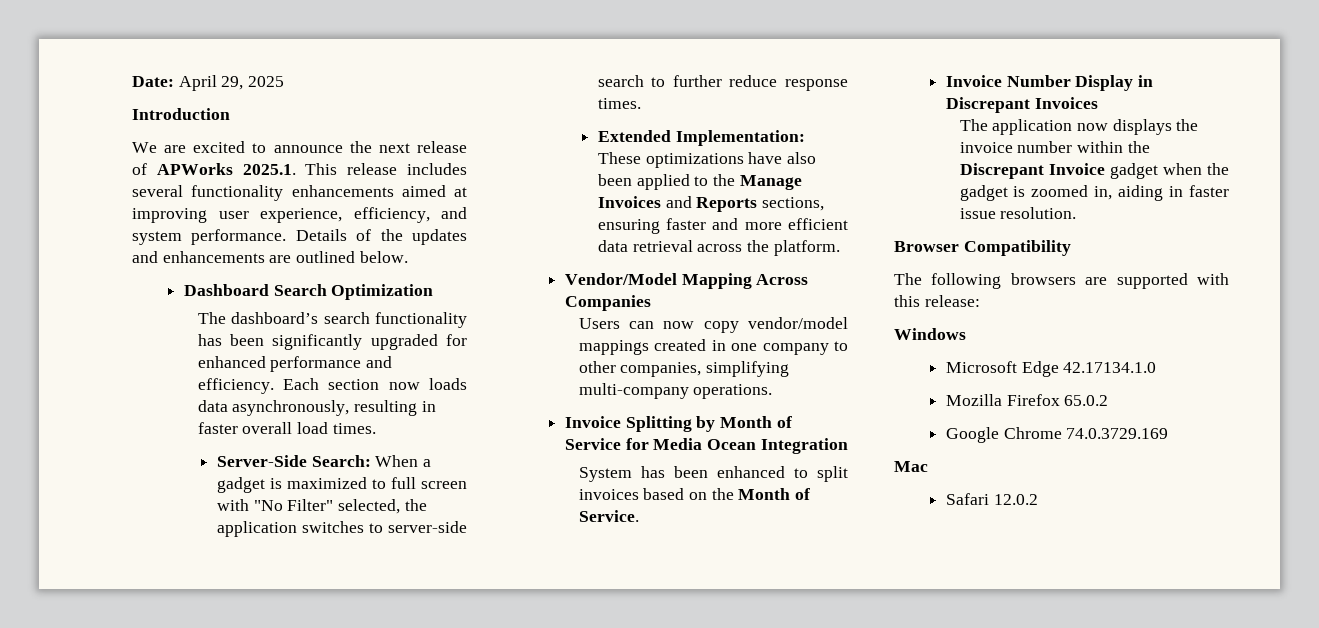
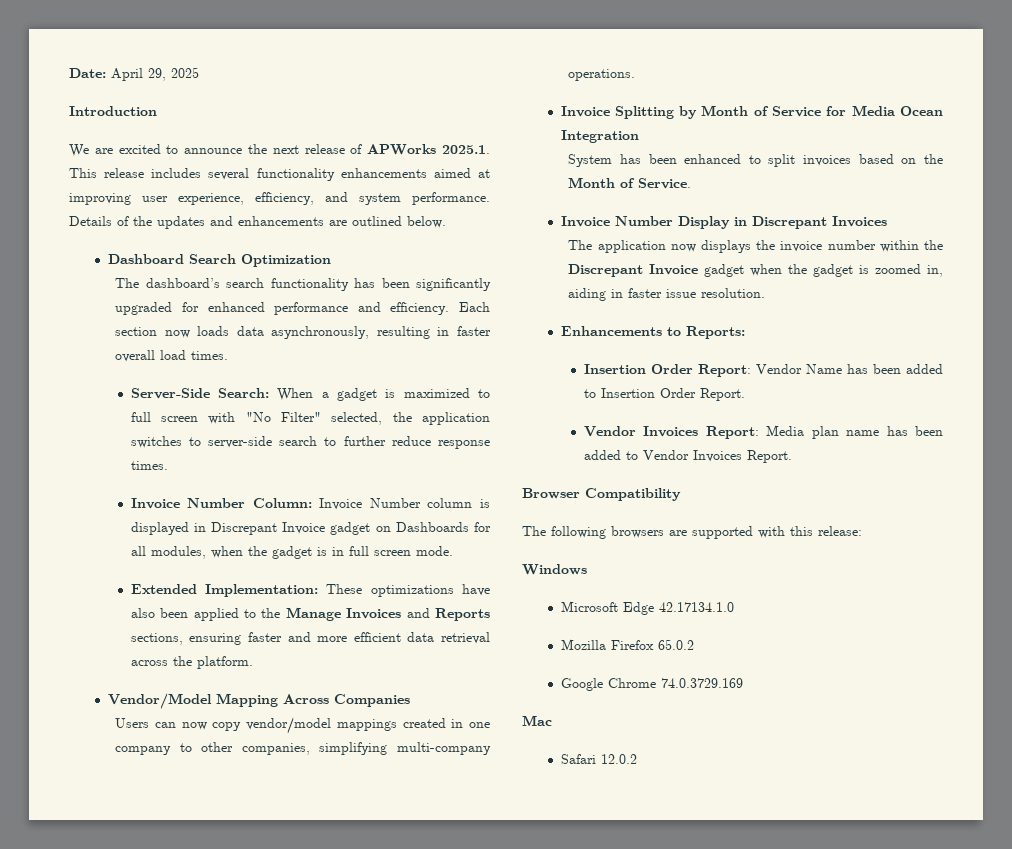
(641, 103) none -> [130,498,490,510] [130,522,492,535] [130,546,453,559] // Invoice Number Column: Invoice Number column is displayed in Discrepant Invoice gadget on Dashboards for all modules, when the gadget is in full screen mode.
(1077, 213) none -> [560,326,745,339] [583,364,943,377] [583,388,745,401] [583,425,943,439] [583,450,792,463] // Enhancements to Reports: // Insertion Order Report: Vendor Name has been added to Insertion Order Report. // Vendor Invoices Report: Media plan name has been added to Vendor Invoices Report.

